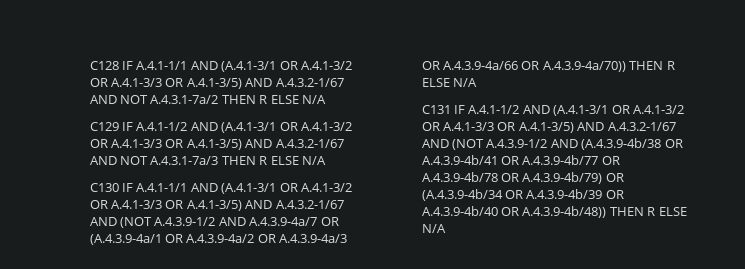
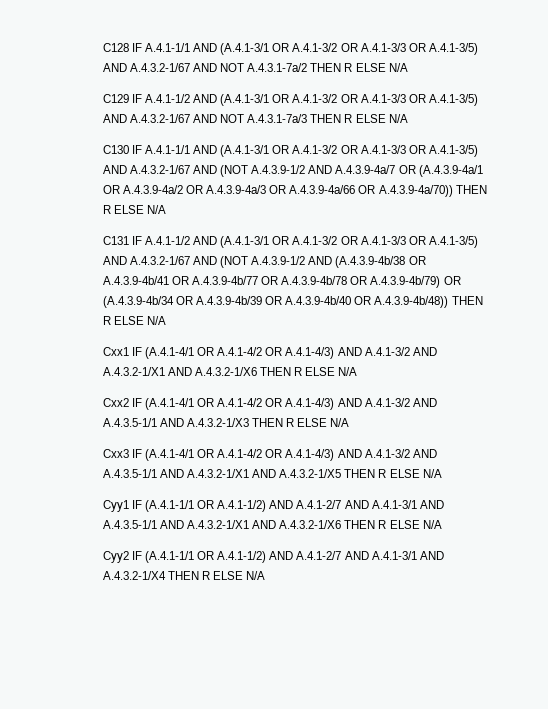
(446, 228) none -> [102,347,437,359] [102,367,358,376] [102,398,437,410] [102,418,350,427] [102,449,437,461] [102,469,442,478] [102,500,444,512] [102,520,442,529] [102,551,444,563] [102,571,266,580] // Cxx1 IF (A.4.1-4/1 OR A.4.1-4/2 OR A.4.1-4/3) AND A.4.1-3/2 AND A.4.3.2-1/X1 AND A.4.3.2-1/X6 THEN R ELSE N/A // Cxx2 IF (A.4.1-4/1 OR A.4.1-4/2 OR A.4.1-4/3) AND A.4.1-3/2 AND A.4.3.5-1/1 AND A.4.3.2-1/X3 THEN R ELSE N/A // Cxx3 IF (A.4.1-4/1 OR A.4.1-4/2 OR A.4.1-4/3) AND A.4.1-3/2 AND A.4.3.5-1/1 AND A.4.3.2-1/X1 AND A.4.3.2-1/X5 THEN R ELSE N/A // Cyy1 IF (A.4.1-1/1 OR A.4.1-1/2) AND A.4.1-2/7 AND A.4.1-3/1 AND A.4.3.5-1/1 AND A.4.3.2-1/X1 AND A.4.3.2-1/X6 THEN R ELSE N/A // Cyy2 IF (A.4.1-1/1 OR A.4.1-1/2) AND A.4.1-2/7 AND A.4.1-3/1 AND A.4.3.2-1/X4 THEN R ELSE N/A

